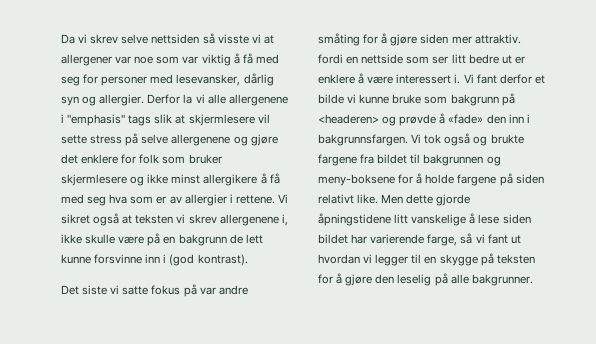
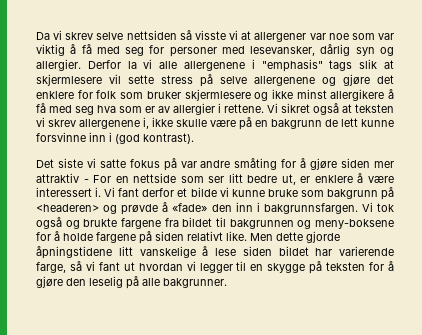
[474,34,521,44] [318,54,343,64] attraktiv. fordi -> [36,173,112,183] attraktiv - For
[501,55,512,64] ut -> [281,174,296,185] ut,

